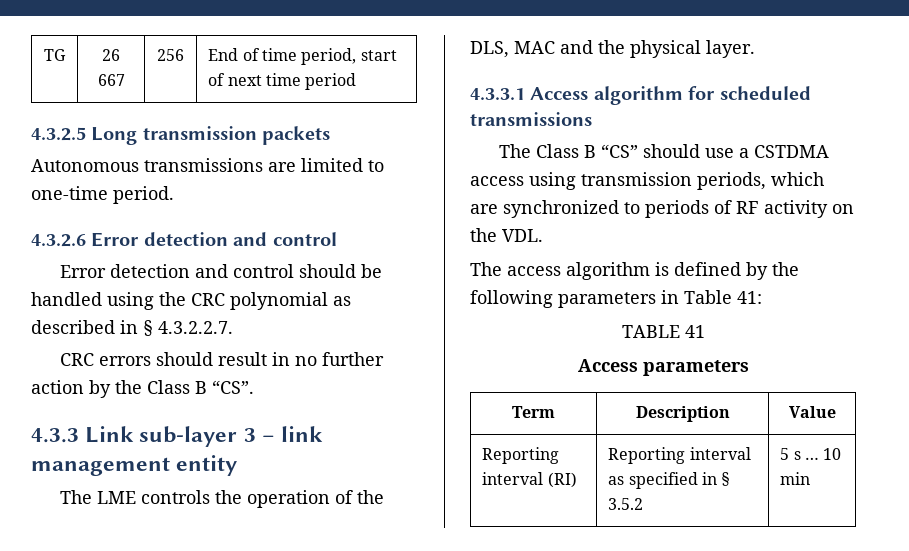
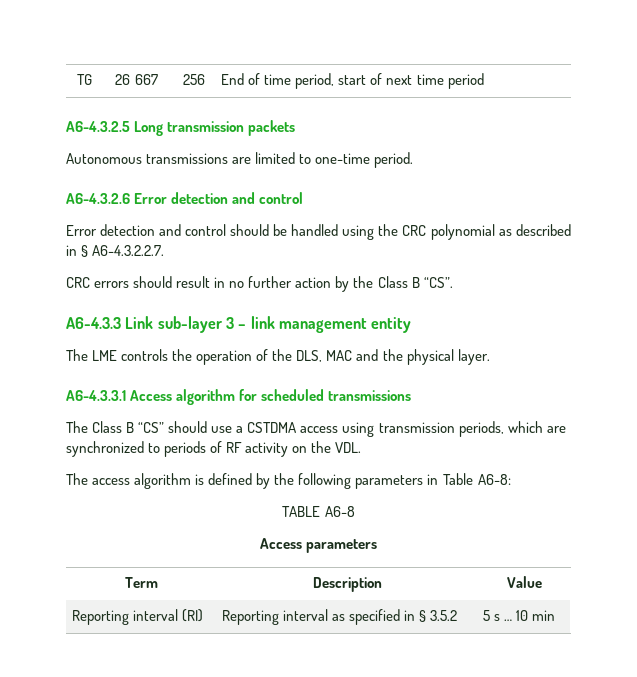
[31,127,86,141] 4.3.2.5 -> [66,121,130,132] A6-4.3.2.5
[31,234,86,247] 4.3.2.6 -> [66,193,130,204] A6-4.3.2.6
[158,321,233,334] 4.3.2.2.7. -> [92,245,165,256] A6-4.3.2.2.7.
[31,428,79,443] 4.3.3 -> [66,317,121,329] A6-4.3.3
[470,88,525,100] 4.3.3.1 -> [66,390,126,401] A6-4.3.3.1
[737,291,762,304] 41: -> [477,474,511,485] A6-8:
[684,325,705,338] 41 -> [324,506,355,517] A6-8

